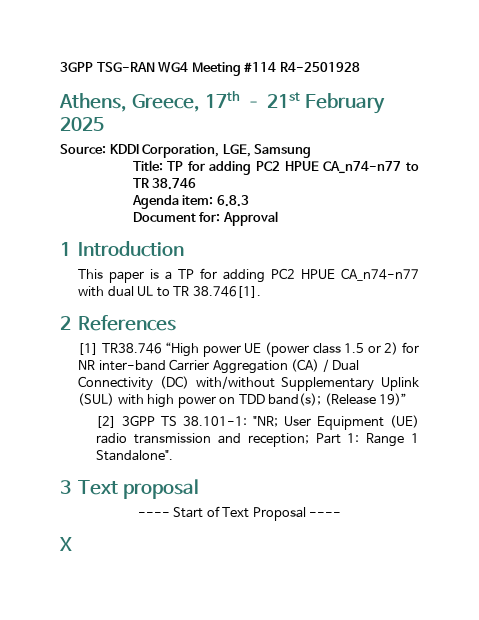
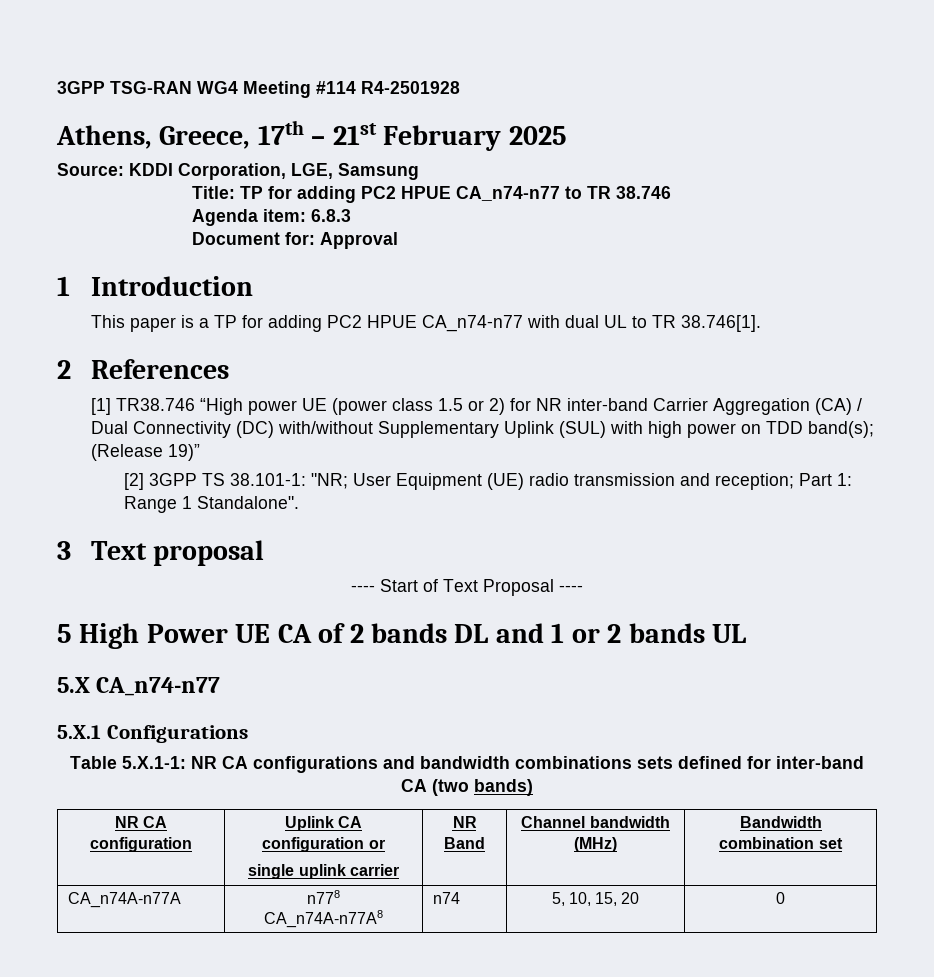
[59,537,72,551] X -> [57,623,746,649] [57,677,221,696] [57,725,248,743] [70,756,864,773] [401,779,533,796] [114,816,168,828] [90,837,192,852] [284,816,363,831] [262,837,385,852] [248,864,399,879] [452,816,477,828] [444,837,485,849] [521,816,670,828] [574,837,617,852] [739,816,822,828] [719,837,843,849] [68,892,182,908] [307,890,340,904] [264,910,383,928] [433,892,461,904] [551,892,640,906] [776,892,785,904] 5 High Power UE CA of 2 bands DL and 1 or 2 bands UL // 5.X CA_n74-n77 // 5.X.1 Configurations // Table 5.X.1-1: NR CA configurations and bandwidth combinations sets defined for inter-band CA (two bands) // NR CA configuration | Uplink CA configuration or // single uplink carrier | NR Band | Channel bandwidth (MHz) | Bandwidth combination set // CA_n74A-n77A | n778 // CA_n74A-n77A8 | n74 | 5, 10, 15, 20 | 0

